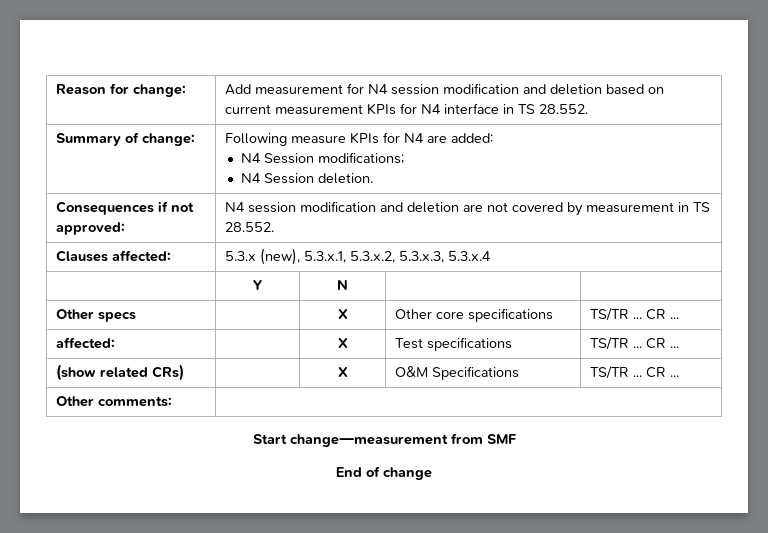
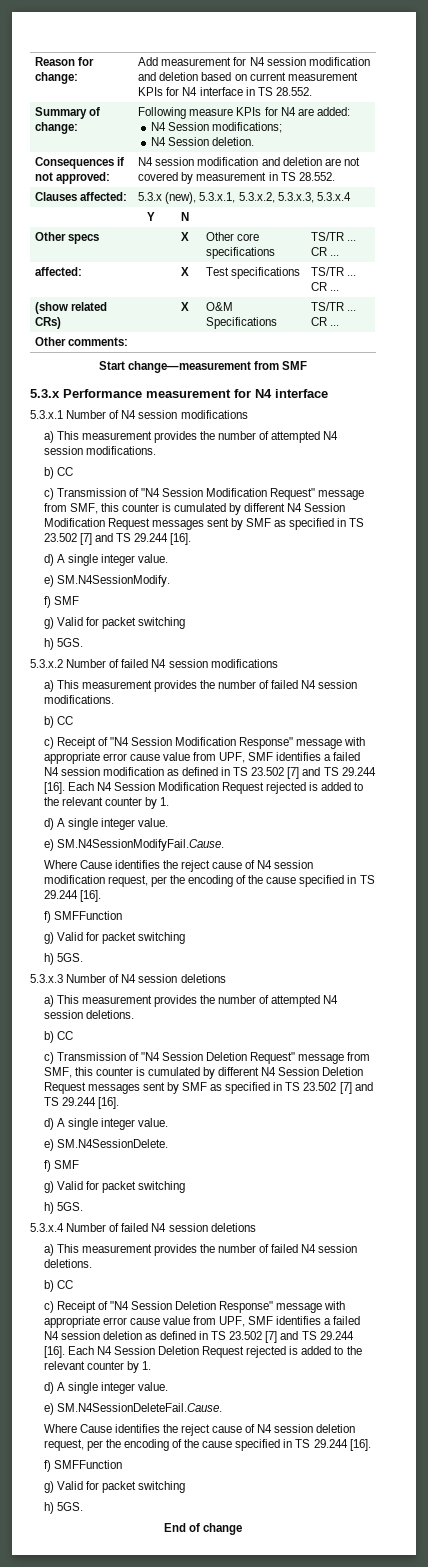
(516, 439) none -> [30,389,328,398] [30,410,248,419] [43,431,339,443] [43,446,156,455] [43,467,73,479] [43,488,365,500] [43,503,346,515] [43,518,365,530] [43,533,192,545] [43,554,168,566] [43,575,170,587] [43,596,79,608] [43,617,185,629] [43,638,83,650] [30,659,278,668] [43,680,358,692] [43,695,114,704] [43,716,73,728] [43,737,366,749] [43,752,361,764] [43,767,376,779] [43,782,364,794] [43,797,169,809] [43,818,168,830] [43,839,224,851] [43,860,314,872] [43,875,375,887] [43,890,101,902] [43,911,122,923] [43,932,185,944] [43,953,83,965] [30,974,226,983] [43,995,339,1007] [43,1010,134,1019] [43,1031,73,1043] [43,1052,371,1064] [43,1067,364,1079] [43,1082,373,1094] [43,1097,119,1109] [43,1118,168,1130] [43,1139,168,1151] [43,1160,79,1172] [43,1181,185,1193] [43,1202,83,1214] [30,1223,256,1232] [43,1244,358,1256] [43,1259,92,1268] [43,1280,73,1292] [43,1301,346,1313] [43,1316,361,1328] [43,1331,354,1343] [43,1346,362,1358] [43,1361,151,1373] [43,1382,168,1394] [43,1403,222,1415] [43,1424,356,1436] [43,1439,371,1451] [43,1460,122,1472] [43,1481,185,1493] [43,1502,83,1514] // 5.3.x Performance measurement for N4 interface // 5.3.x.1 Number of N4 session modifications // a) This measurement provides the number of attempted N4 session modifications. // b) CC // c) Transmission of "N4 Session Modification Request" message from SMF, this counter is cumulated by different N4 Session Modification Request messages sent by SMF as specified in TS 23.502 [7] and TS 29.244 [16]. // d) A single integer value. // e) SM.N4SessionModify. // f) SMF // g) Valid for packet switching // h) 5GS. // 5.3.x.2 Number of failed N4 session modifications // a) This measurement provides the number of failed N4 session modifications. // b) CC // c) Receipt of "N4 Session Modification Response" message with appropriate error cause value from UPF, SMF identifies a failed N4 session modification as defined in TS 23.502 [7] and TS 29.244 [16]. Each N4 Session Modification Request rejected is added to the relevant counter by 1. // d) A single integer value. // e) SM.N4SessionModifyFail.Cause. // Where Cause identifies the reject cause of N4 session modification request, per the encoding of the cause specified in TS 29.244 [16]. // f) SMFFunction // g) Valid for packet switching // h) 5GS. // 5.3.x.3 Number of N4 session deletions // a) This measurement provides the number of attempted N4 session deletions. // b) CC // c) Transmission of "N4 Session Deletion Request" message from SMF, this counter is cumulated by different N4 Session Deletion Request messages sent by SMF as specified in TS 23.502 [7] and TS 29.244 [16]. // d) A single integer value. // e) SM.N4SessionDelete. // f) SMF // g) Valid for packet switching // h) 5GS. // 5.3.x.4 Number of failed N4 session deletions // a) This measurement provides the number of failed N4 session deletions. // b) CC // c) Receipt of "N4 Session Deletion Response" message with appropriate error cause value from UPF, SMF identifies a failed N4 session deletion as defined in TS 23.502 [7] and TS 29.244 [16]. Each N4 Session Deletion Request rejected is added to the relevant counter by 1. // d) A single integer value. // e) SM.N4SessionDeleteFail.Cause. // Where Cause identifies the reject cause of N4 session deletion request, per the encoding of the cause specified in TS 29.244 [16]. // f) SMFFunction // g) Valid for packet switching // h) 5GS.

